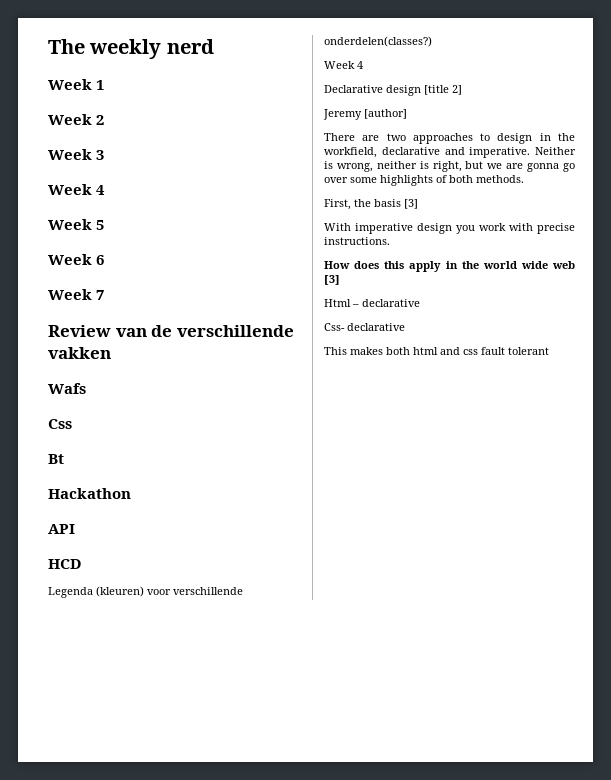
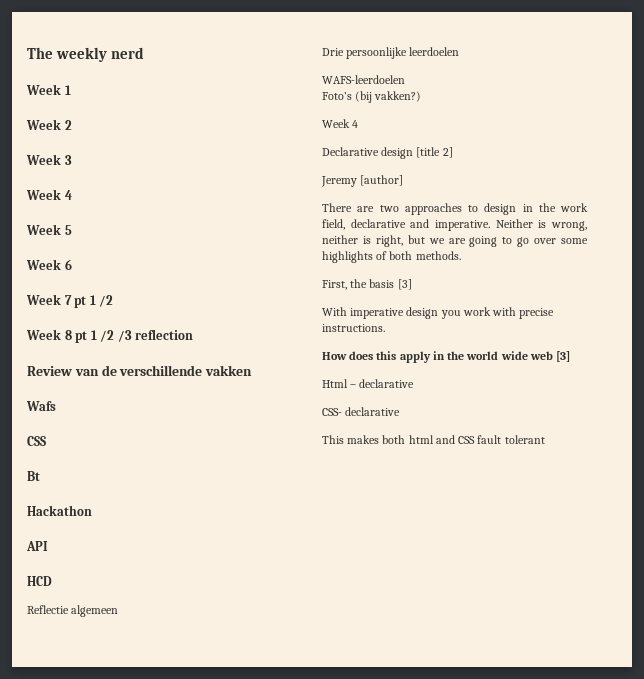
(105, 295) none -> [74,295,114,308] [26,329,194,343] pt 1 /2 // Week 8 pt 1 /2 /3 reflection
[48,419,72,429] Css -> [27,436,46,446] CSS
[48,586,243,598] [324,36,432,47] Legenda (kleuren) voor verschillende onderdelen(classes?) -> [27,605,119,617] [322,47,460,59] [322,75,405,84] [322,91,422,103] Reflectie algemeen // Drie persoonlijke leerdoelen // WAFS-leerdoelen // Foto’s (bij vakken?)
[324,147,377,158] workfield, -> [560,203,588,212] [322,219,345,230] work field,
[527,163,560,172] gonna -> [469,236,513,247] going to
[324,323,345,331] Css- -> [322,408,342,416] CSS-
[463,349,478,355] css -> [458,436,476,444] CSS

